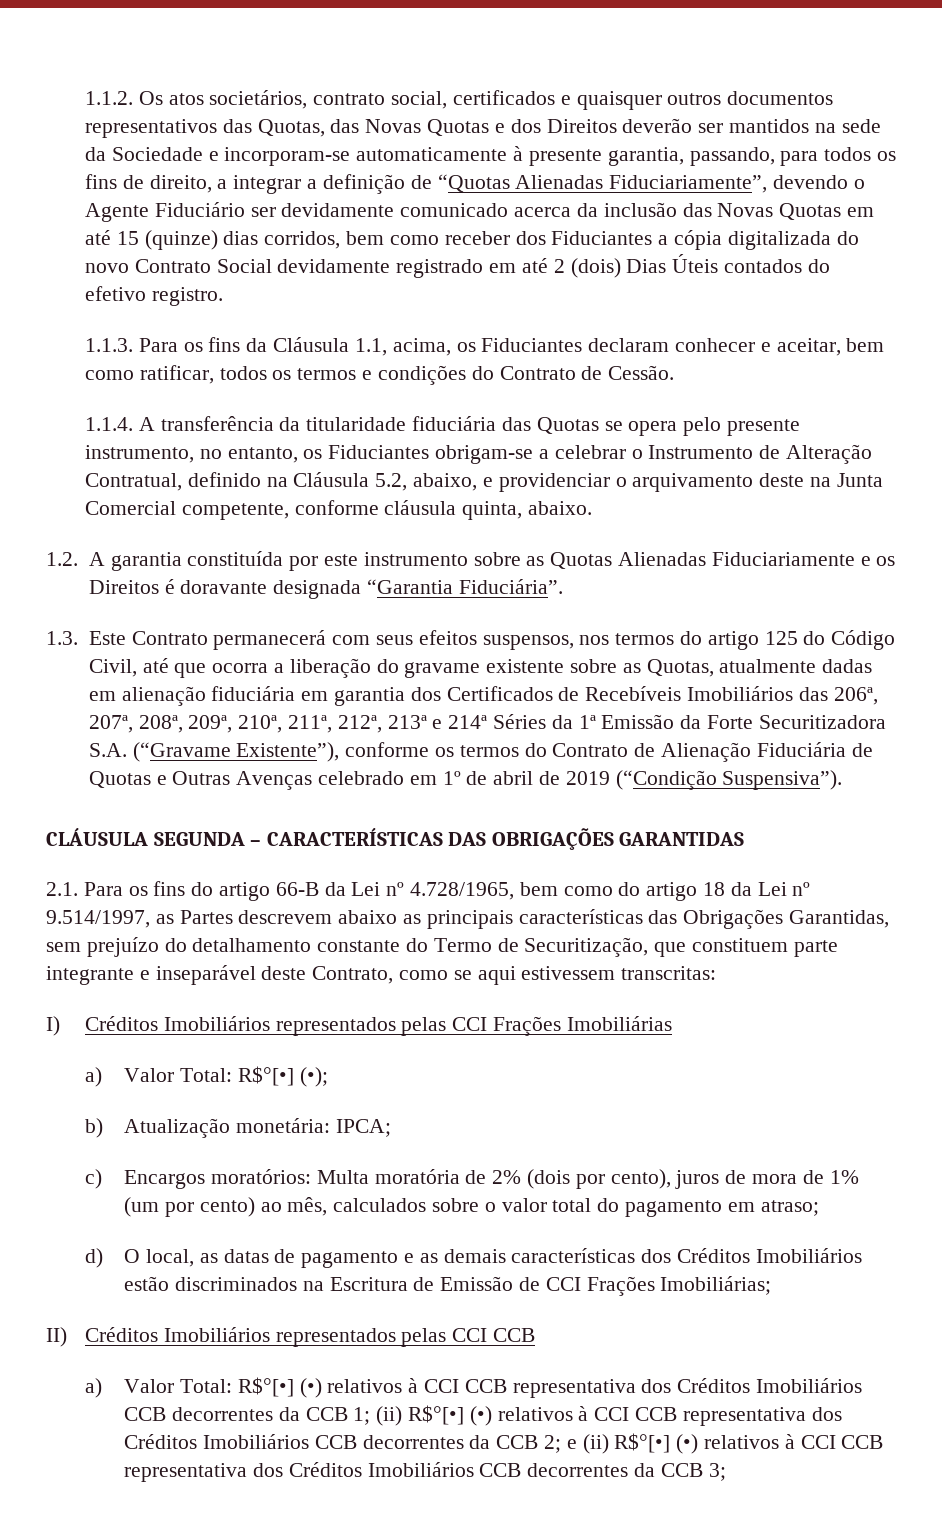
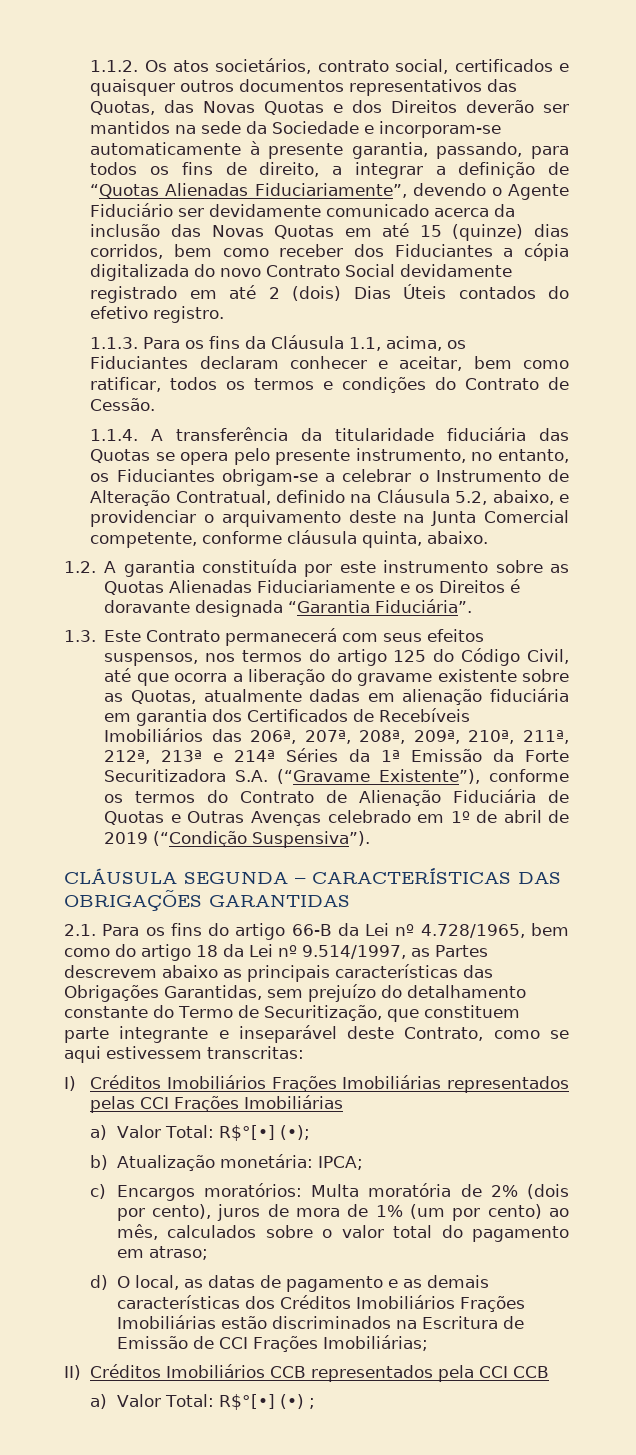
(270, 1023) none -> [271,1075,442,1092] Frações Imobiliárias
(862, 1255) none -> [459,1296,525,1312] [116,1315,216,1329] Frações Imobiliárias
[275,1328,447,1347] representados pelas -> [270,1365,475,1382] CCB representados pela
[327,1378,863,1398] [124,1405,842,1426] [124,1433,884,1454] [124,1462,726,1482] relativos à CCI CCB representativa dos Créditos Imobiliários CCB decorrentes da CCB 1; (ii) R$°[•] (•) relativos à CCI CCB representativa dos Créditos Imobiliários CCB decorrentes da CCB 2; e (ii) R$°[•] (•) relativos à CCI CCB representativa dos Créditos Imobiliários CCB decorrentes da CCB 3; -> [308,1398,315,1409] ;

